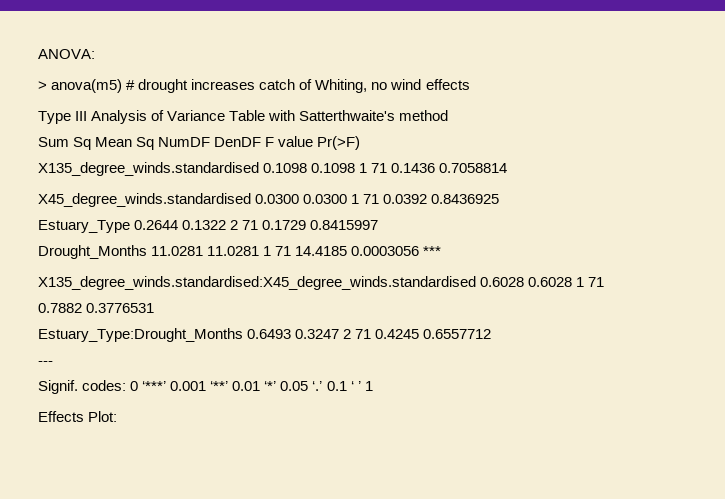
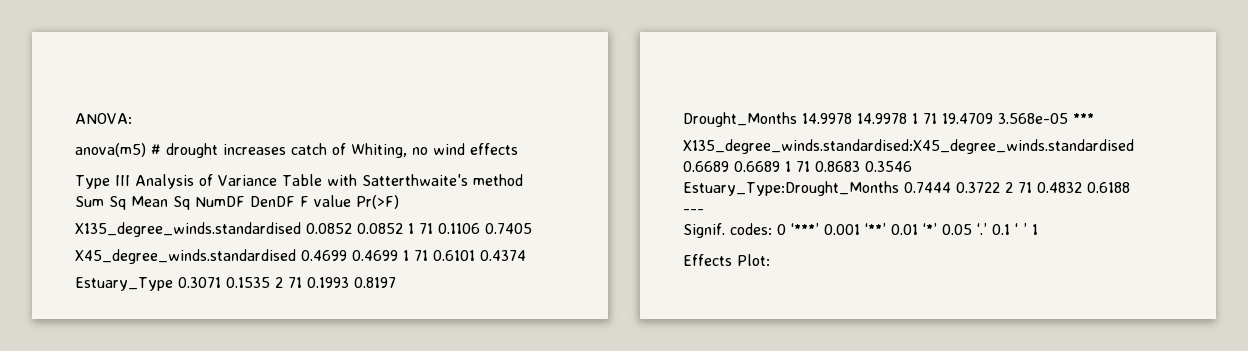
[38,81,47,90] > -> (132, 118) none
[263,163,508,173] [38,193,500,207] [38,220,379,233] [38,245,442,259] [38,276,605,290] [38,303,155,313] [38,328,492,342] 0.1098 0.1098 1 71 0.1436 0.7058814 // X45_degree_winds.standardised 0.0300 0.0300 1 71 0.0392 0.8436925 // Estuary_Type 0.2644 0.1322 2 71 0.1729 0.8415997 // Drought_Months 11.0281 11.0281 1 71 14.4185 0.0003056 *** // X135_degree_winds.standardised:X45_degree_winds.standardised 0.6028 0.6028 1 71 0.7882 0.3776531 // Estuary_Type:Drought_Months 0.6493 0.3247 2 71 0.4245 0.6557712 -> [306,223,532,234] [75,249,526,264] [75,277,396,291] [683,112,1094,127] [683,139,1134,154] [683,161,912,172] [683,181,1130,196] 0.0852 0.0852 1 71 0.1106 0.7405 // X45_degree_winds.standardised 0.4699 0.4699 1 71 0.6101 0.4374 // Estuary_Type 0.3071 0.1535 2 71 0.1993 0.8197 // Drought_Months 14.9978 14.9978 1 71 19.4709 3.568e-05 *** // X135_degree_winds.standardised:X45_degree_winds.standardised 0.6689 0.6689 1 71 0.8683 0.3546 // Estuary_Type:Drought_Months 0.7444 0.3722 2 71 0.4832 0.6188

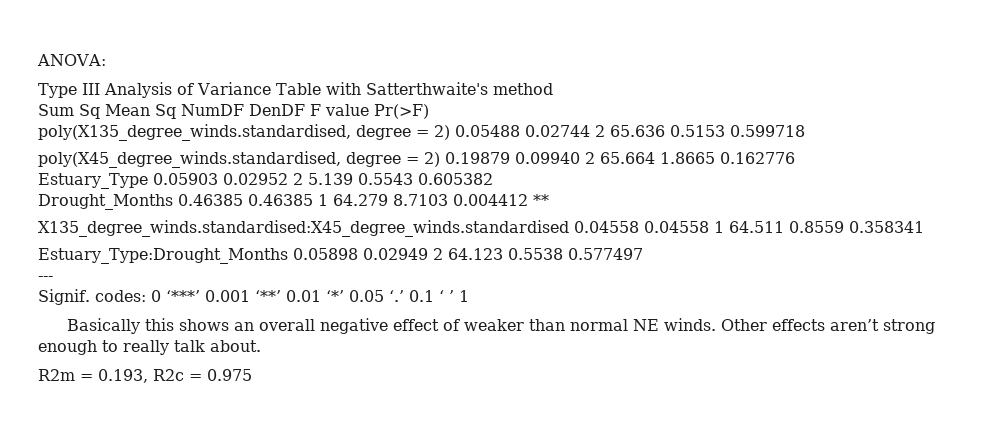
[75,143,518,158] // anova(m5) # drought increases catch of Whiting, no wind effects -> (106, 60) none
[75,222,532,237] [75,249,526,264] [75,277,396,291] [683,112,1094,127] [683,139,1134,154] [683,161,912,172] [683,181,1130,196] X135_degree_winds.standardised 0.0852 0.0852 1 71 0.1106 0.7405 // X45_degree_winds.standardised 0.4699 0.4699 1 71 0.6101 0.4374 // Estuary_Type 0.3071 0.1535 2 71 0.1993 0.8197 // Drought_Months 14.9978 14.9978 1 71 19.4709 3.568e-05 *** // X135_degree_winds.standardised:X45_degree_winds.standardised 0.6689 0.6689 1 71 0.8683 0.3546 // Estuary_Type:Drought_Months 0.7444 0.3722 2 71 0.4832 0.6188 -> [38,124,805,141] [38,151,795,168] [38,173,493,189] [38,194,549,210] [38,220,924,237] [38,248,643,264] poly(X135_degree_winds.standardised, degree = 2) 0.05488 0.02744 2 65.636 0.5153 0.599718 // poly(X45_degree_winds.standardised, degree = 2) 0.19879 0.09940 2 65.664 1.8665 0.162776 // Estuary_Type 0.05903 0.02952 2 5.139 0.5543 0.605382 // Drought_Months 0.46385 0.46385 1 64.279 8.7103 0.004412 ** // X135_degree_winds.standardised:X45_degree_winds.standardised 0.04558 0.04558 1 64.511 0.8559 0.358341 // Estuary_Type:Drought_Months 0.05898 0.02949 2 64.123 0.5538 0.577497
[683,254,770,266] Effects Plot: -> [66,318,935,334] [38,340,261,355] [38,369,252,383] Basically this shows an overall negative effect of weaker than normal NE winds. Other effects aren’t strong enough to really talk about. // R2m = 0.193, R2c = 0.975

